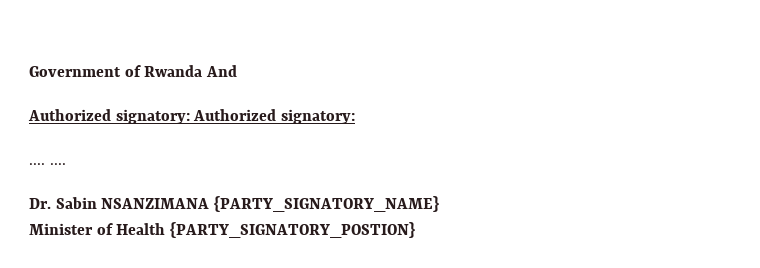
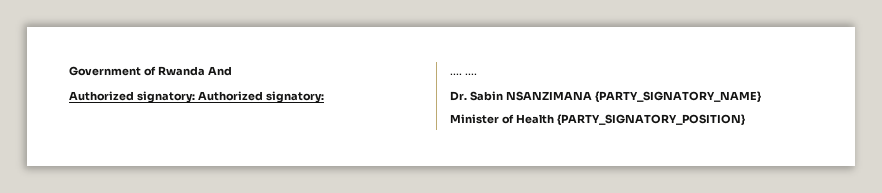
[170,222,416,238] {PARTY_SIGNATORY_POSTION} -> [557,114,745,126] {PARTY_SIGNATORY_POSITION}

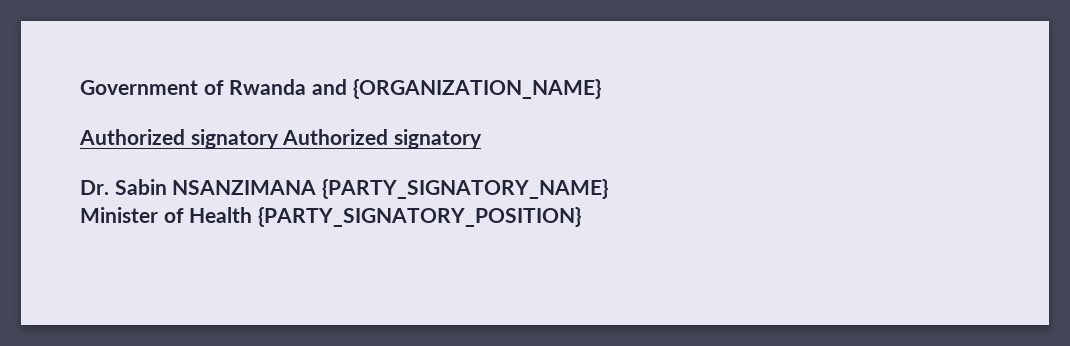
[208,66,232,76] [69,91,324,103] [450,73,477,75] And // Authorized signatory: Authorized signatory: // .... .... -> [312,79,601,99] [79,129,483,149] and {ORGANIZATION_NAME} // Authorized signatory Authorized signatory

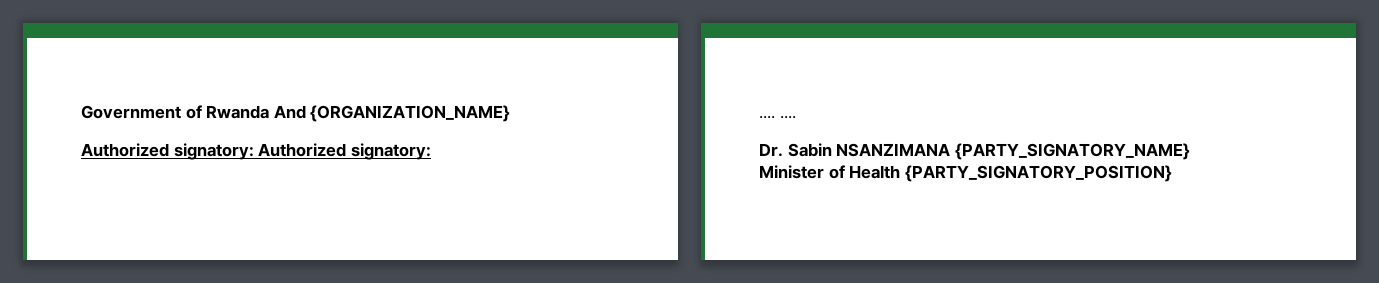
[312,79,348,95] and -> [273,105,306,119] And
[190,129,483,149] signatory Authorized signatory -> [173,143,431,160] [759,115,796,119] signatory: Authorized signatory: // .... ....

